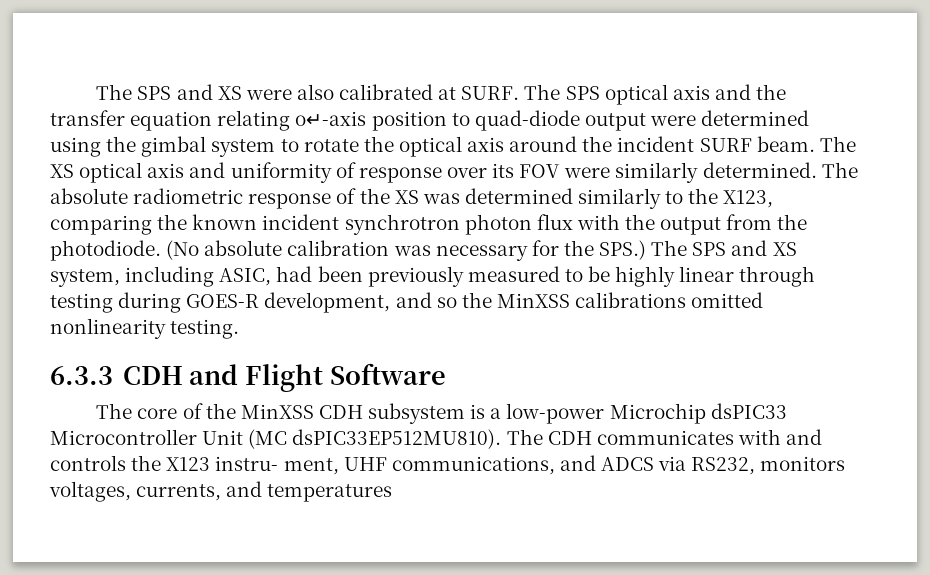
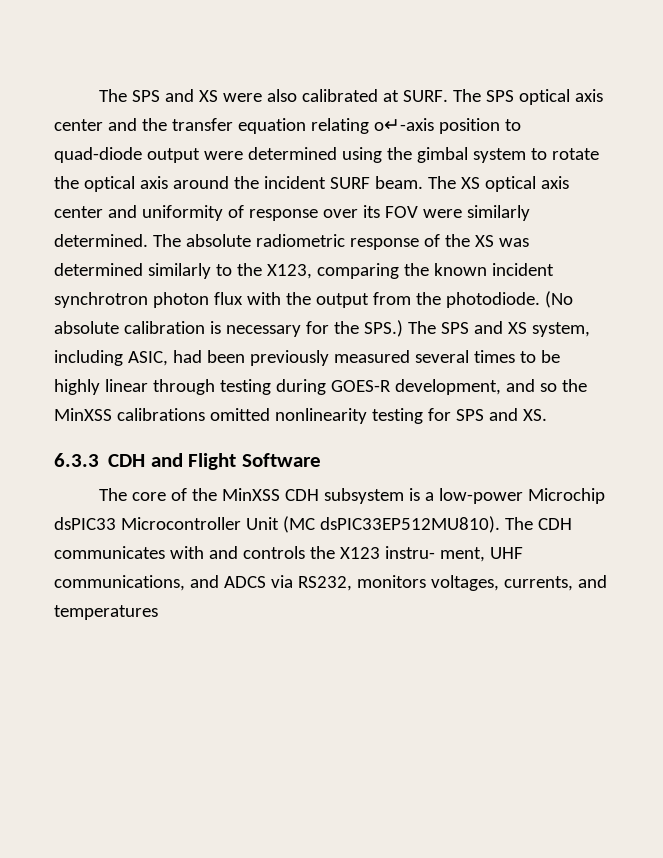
(710, 92) none -> [54,119,103,131] center
(185, 170) none -> [54,206,103,218] center
[393,245,431,256] was -> [209,321,221,334] is
(560, 274) none -> [414,350,515,363] several times
[170,319,240,339] testing. -> [371,408,547,424] testing for SPS and XS.

